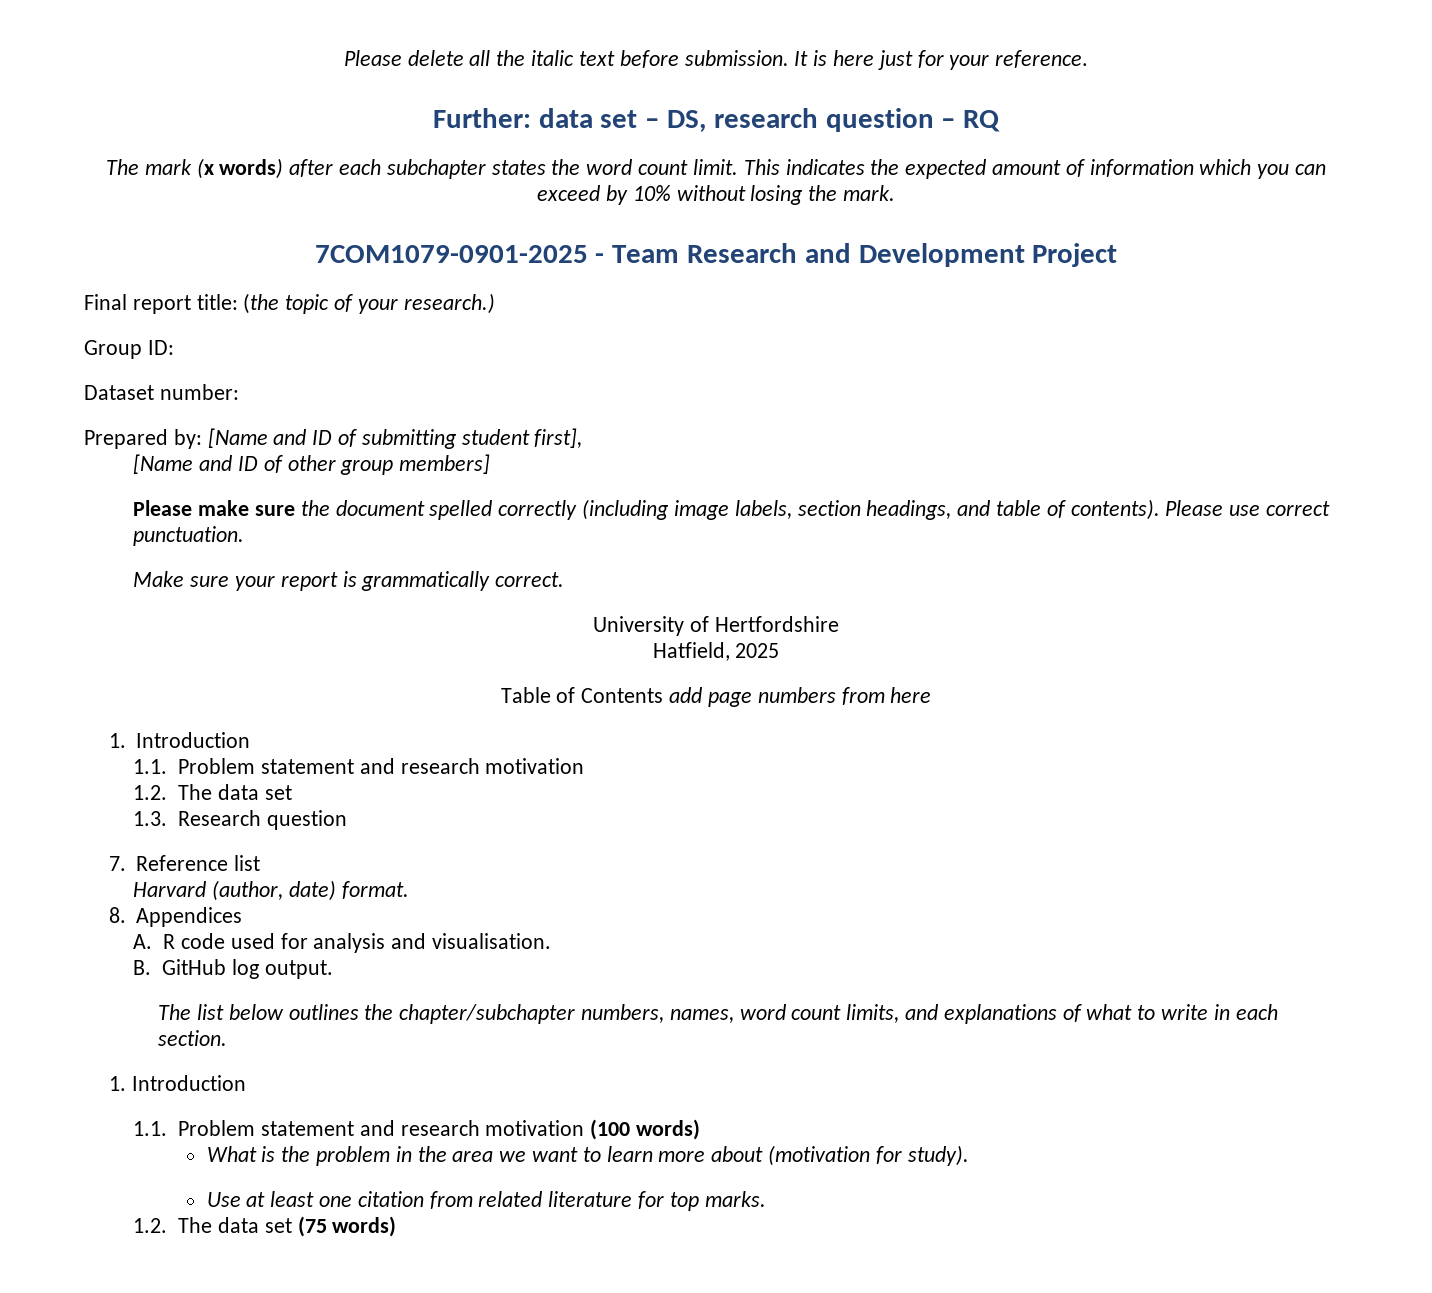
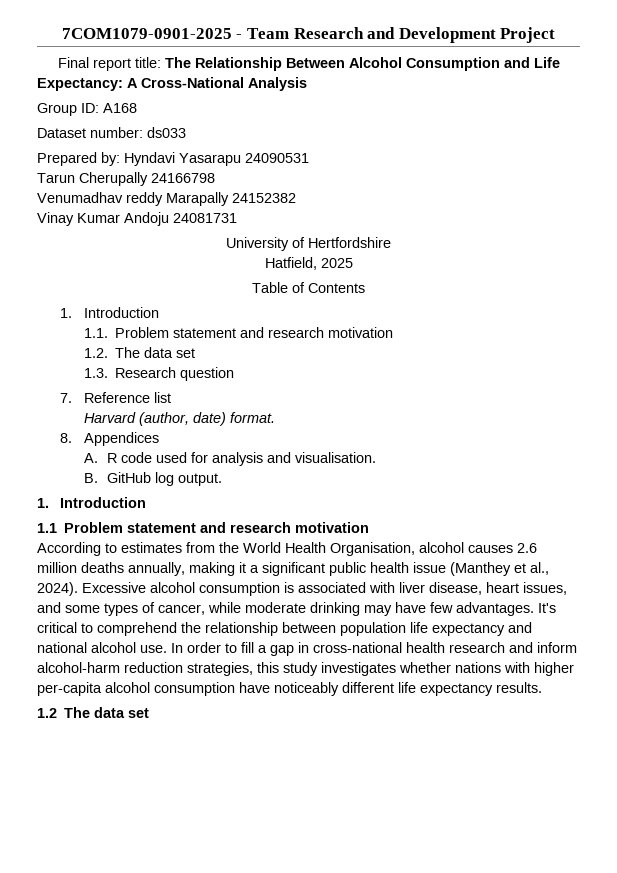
[343,50,1089,70] [432,108,1001,132] [106,158,1326,179] [537,185,895,205] Please delete all the italic text before submission. It is here just for your reference. // Further: data set – DS, research question – RQ // The mark (x words) after each subchapter states the word count limit. This indicates the expected amount of information which you can exceed by 10% without losing the mark. // -> (61, 33) none
[243,293,495,314] (the topic of your research.) -> [164,57,560,71] [37,77,307,91] The Relationship Between Alcohol Consumption and Life Expectancy: A Cross-National Analysis
(174, 347) none -> [103,103,137,113] A168
(239, 392) none -> [147,127,186,138] ds033
[207,428,583,449] [133,454,491,475] [133,499,1330,520] [133,526,245,546] [133,571,565,591] [Name and ID of submitting student first], // [Name and ID of other group members] // Please make sure the document spelled correctly (including image labels, section headings, and table of contents). Please use correct punctuation. // Make sure your report is grammatically correct. -> [124,152,309,166] [37,172,215,186] [37,192,296,206] [37,212,237,226] Hyndavi Yasarapu 24090531 // Tarun Cherupally 24166798 // Venumadhav reddy Marapally 24152382 // Vinay Kumar Andoju 24081731
[669,687,932,707] add page numbers from here -> (365, 288) none
[158,1004,1278,1024] [158,1030,228,1046] [108,1075,246,1091] [133,1119,701,1140] [206,1145,969,1166] [206,1191,766,1211] [133,1216,397,1237] // The list below outlines the chapter/subchapter numbers, names, word count limits, and explanations of what to write in each section. // 1. Introduction // 1.1. Problem statement and research motivation (100 words) // What is the problem in the area we want to learn more about (motivation for study). // Use at least one citation from related literature for top marks. // 1.2. The data set (75 words) -> [37,497,147,508] [37,522,370,533] [37,542,537,556] [37,562,549,576] [37,582,567,596] [37,602,556,616] [37,622,532,636] [37,642,577,656] [37,662,574,676] [37,682,542,696] [37,707,150,718] // 1. Introduction // 1.1 Problem statement and research motivation // According to estimates from the World Health Organisation, alcohol causes 2.6 million deaths annually, making it a significant public health issue (Manthey et al., 2024). Excessive alcohol consumption is associated with liver disease, heart issues, and some types of cancer, while moderate drinking may have few advantages. It's critical to comprehend the relationship between population life expectancy and national alcohol use. In order to fill a gap in cross-national health research and inform alcohol-harm reduction strategies, this study investigates whether nations with higher per-capita alcohol consumption have noticeably different life expectancy results. // 1.2 The data set

